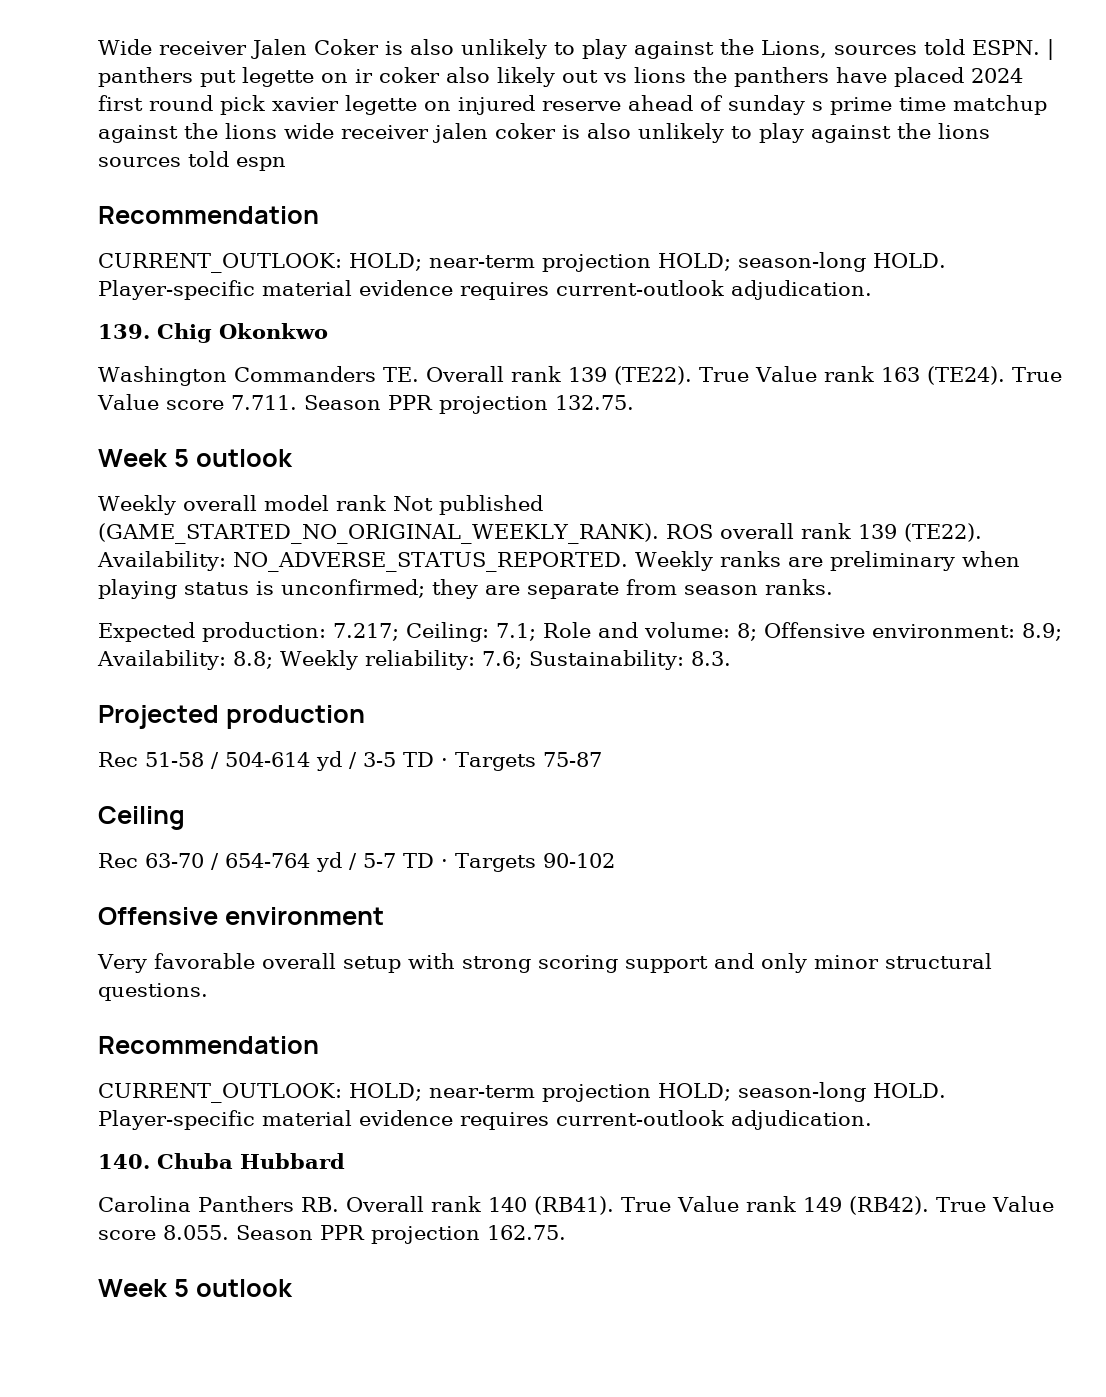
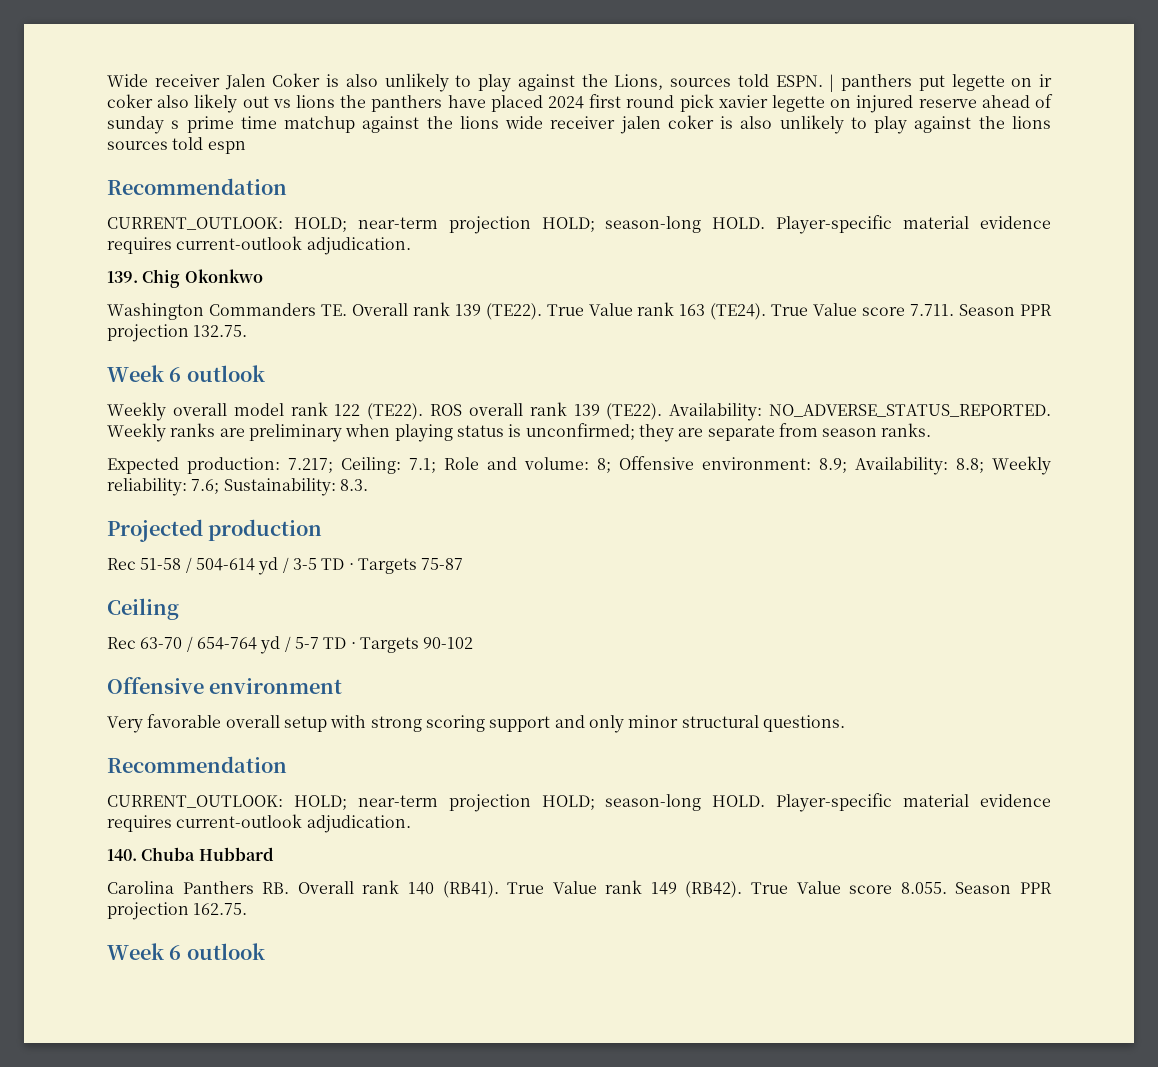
[173,449,189,467] 5 -> [169,367,182,382] 6
[392,495,543,515] [98,523,659,544] Not published (GAME_STARTED_NO_ORIGINAL_WEEKLY_RANK). -> [334,403,424,420] 122 (TE22).
[173,1279,189,1297] 5 -> [169,945,182,960] 6

